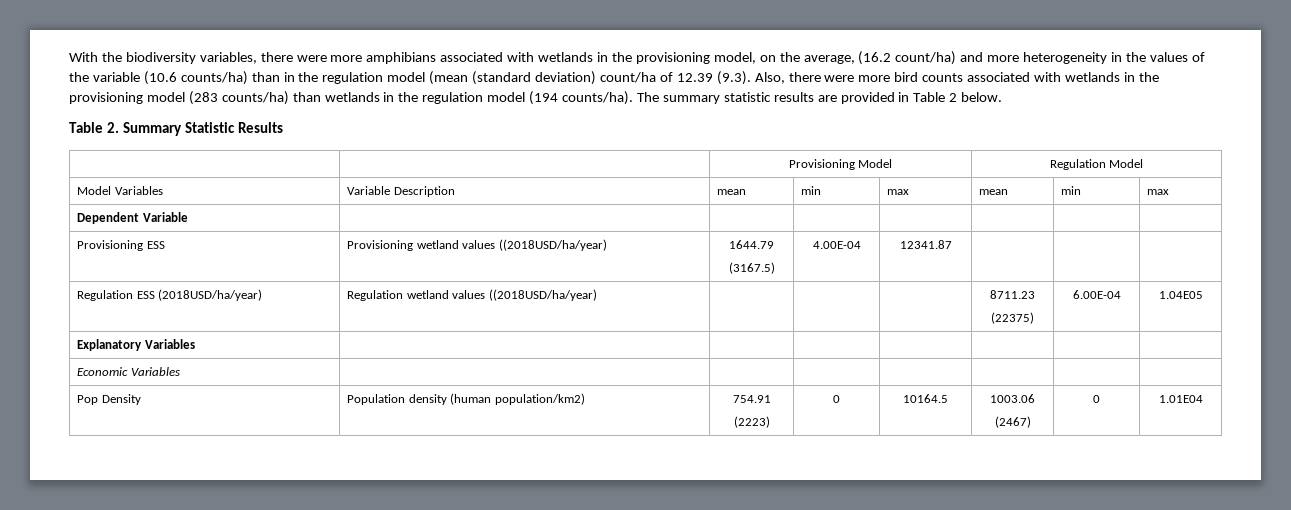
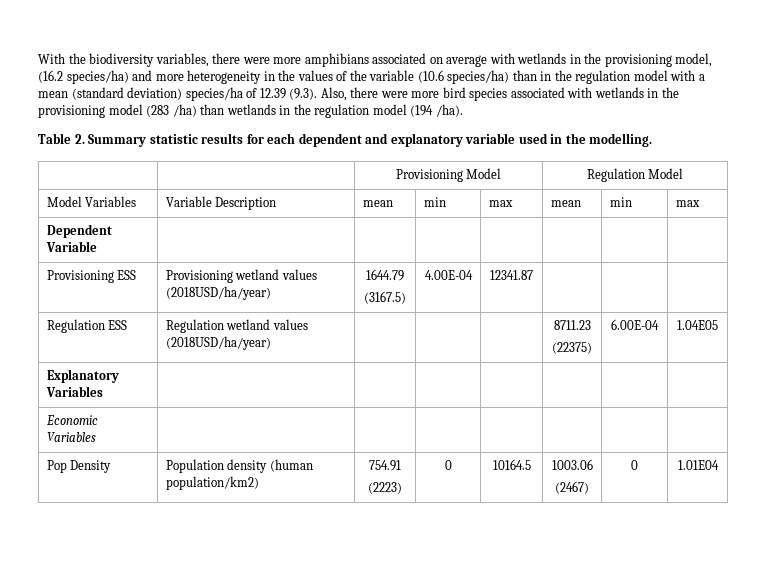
(504, 57) none -> [429,55,488,67] on average
[759,51,957,65] on the average, (16.2 count/ha) -> [38,70,129,84] (16.2 species/ha)
[180,71,248,85] counts/ha) -> [447,70,510,84] species/ha)
[429,71,469,85] (mean -> [670,70,705,81] [38,91,68,98] with a mean
[599,72,656,83] count/ha -> [185,87,243,101] species/ha
[922,73,964,82] counts -> [469,88,508,101] species
[221,91,289,105] counts/ha) -> [172,104,197,117] /ha)
[562,91,1003,105] [69,122,283,136] counts/ha). The summary statistic results are provided in Table 2 below. // Table 2. Summary Statistic Results -> [435,104,463,117] [38,133,653,147] /ha). // Table 2. Summary statistic results for each dependent and explanatory variable used in the modelling.
[498,239,607,251] ((2018USD/ha/year) -> [165,286,271,300] (2018USD/ha/year)
[158,289,263,301] (2018USD/ha/year) -> (128, 325) none
[488,289,597,301] ((2018USD/ha/year) -> [165,336,271,350] (2018USD/ha/year)

